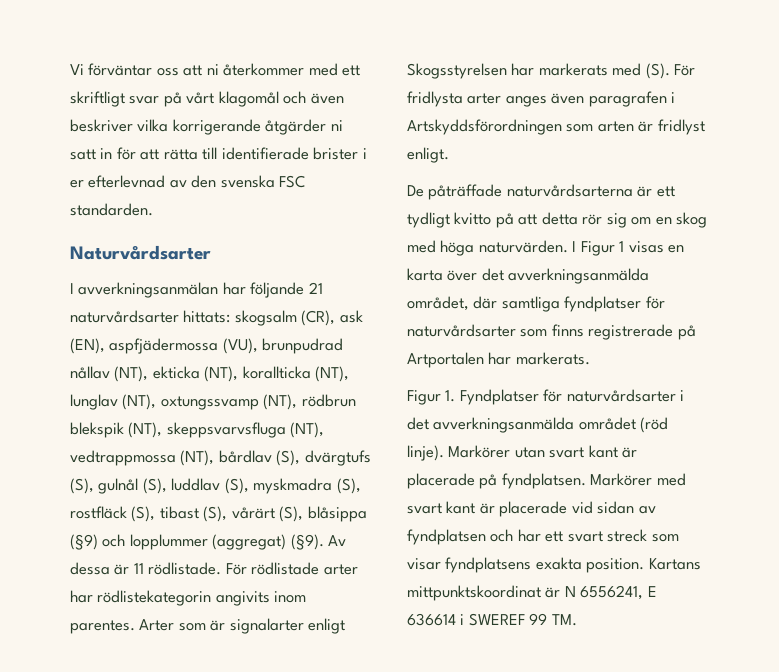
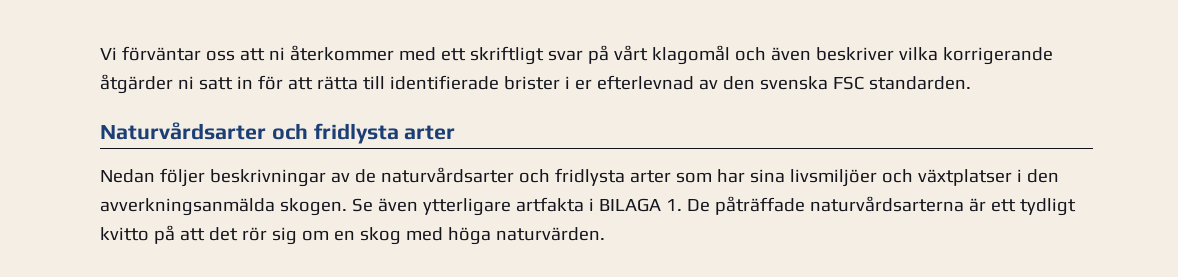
[70,282,323,298] [70,310,363,326] [70,338,344,354] [70,366,350,382] [70,394,356,410] [70,422,325,438] [70,450,371,466] [70,478,361,494] [70,506,367,522] [70,534,347,550] [70,562,358,575] [70,590,307,606] [70,618,346,634] [407,63,696,79] [407,91,676,107] [407,119,705,135] [407,147,449,163] // I avverkningsanmälan har följande 21 naturvårdsarter hittats: skogsalm (CR), ask (EN), aspfjädermossa (VU), brunpudrad nållav (NT), ekticka (NT), korallticka (NT), lunglav (NT), oxtungssvamp (NT), rödbrun blekspik (NT), skeppsvarvsfluga (NT), vedtrappmossa (NT), bårdlav (S), dvärgtufs (S), gulnål (S), luddlav (S), myskmadra (S), rostfläck (S), tibast (S), vårärt (S), blåsippa (§9) och lopplummer (aggregat) (§9). Av dessa är 11 rödlistade. För rödlistade arter har rödlistekategorin angivits inom parentes. Arter som är signalarter enligt Skogsstyrelsen har markerats med (S). För fridlysta arter anges även paragrafen i Artskyddsförordningen som arten är fridlyst enligt. // -> [271,123,456,144] [100,167,1059,187] [100,197,682,216] och fridlysta arter // Nedan följer beskrivningar av de naturvårdsarter och fridlysta arter som har sina livsmiljöer och växtplatser i den avverkningsanmälda skogen. Se även ytterligare artfakta i BILAGA 1.
[541,212,578,225] detta -> [208,227,238,241] det
[572,241,685,256] [407,268,650,284] [407,296,665,312] [407,324,696,340] [407,352,590,368] [407,389,685,405] [407,417,669,433] [407,445,638,461] [407,473,686,489] [407,501,656,517] [407,529,679,545] [407,557,701,573] [407,585,657,601] [407,613,577,626] I Figur 1 visas en karta över det avverkningsanmälda området, där samtliga fyndplatser för naturvårdsarter som finns registrerade på Artportalen har markerats. // Figur 1. Fyndplatser för naturvårdsarter i det avverkningsanmälda området (röd linje). Markörer utan svart kant är placerade på fyndplatsen. Markörer med svart kant är placerade vid sidan av fyndplatsen och har ett svart streck som visar fyndplatsens exakta position. Kartans mittpunktskoordinat är N 6556241, E 636614 i SWEREF 99 TM. -> (605, 234) none

